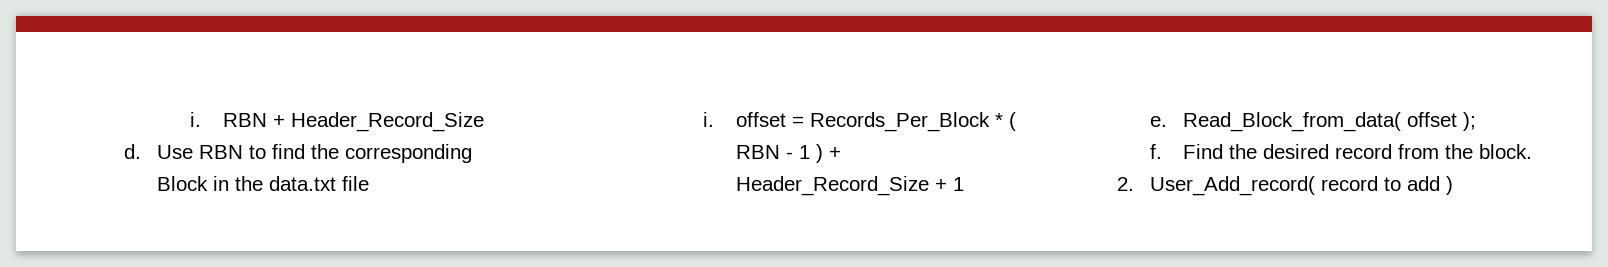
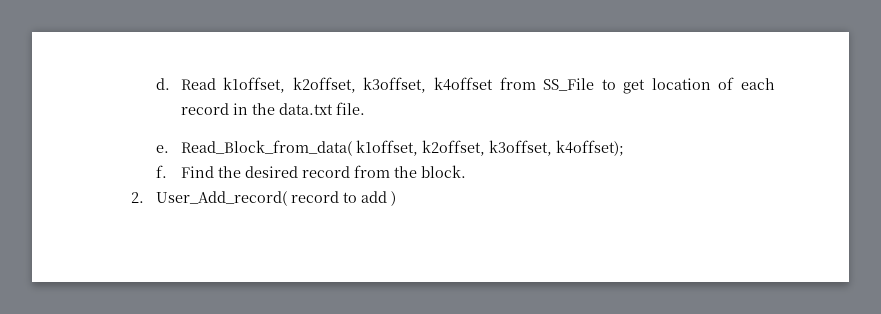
[189,112,484,132] [123,144,472,163] [156,176,369,191] [702,112,1016,132] [735,144,841,163] [735,176,964,196] [1149,112,1476,132] i. RBN + Header_Record_Size // d. Use RBN to find the corresponding Block in the data.txt file // i. offset = Records_Per_Block * ( RBN - 1 ) + Header_Record_Size + 1 // e. Read_Block_from_data( offset ); -> [155,77,776,94] [180,102,365,115] [155,140,624,156] d. Read k1offset, k2offset, k3offset, k4offset from SS_File to get location of each record in the data.txt file. // e. Read_Block_from_data( k1offset, k2offset, k3offset, k4offset);

